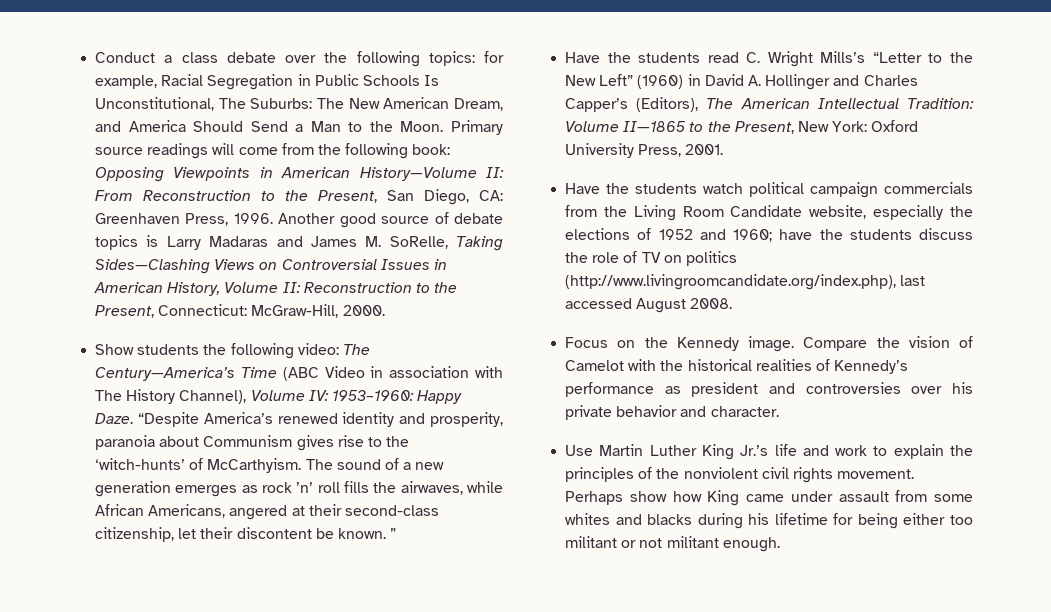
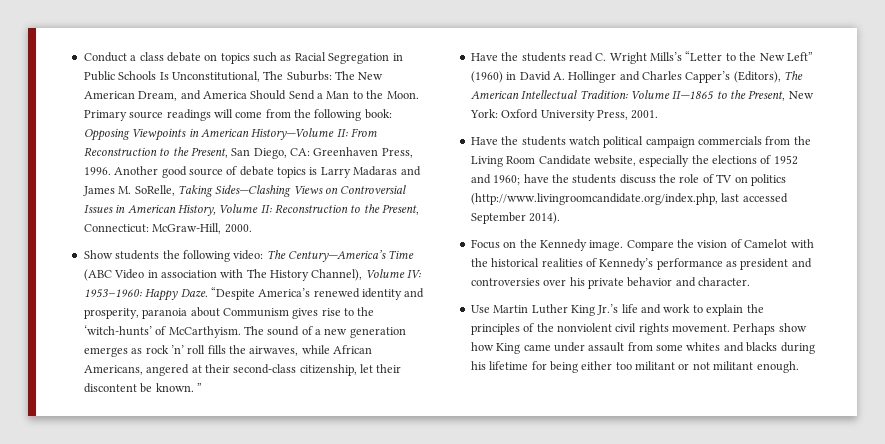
[285,51,504,67] [95,75,158,89] over the following topics: for example, -> [204,52,292,64] on topics such as
[565,274,897,290] (http://www.livingroomcandidate.org/index.php), -> [470,193,718,205] (http://www.livingroomcandidate.org/index.php,
[636,298,733,313] August 2008. -> [470,212,561,224] September 2014).

